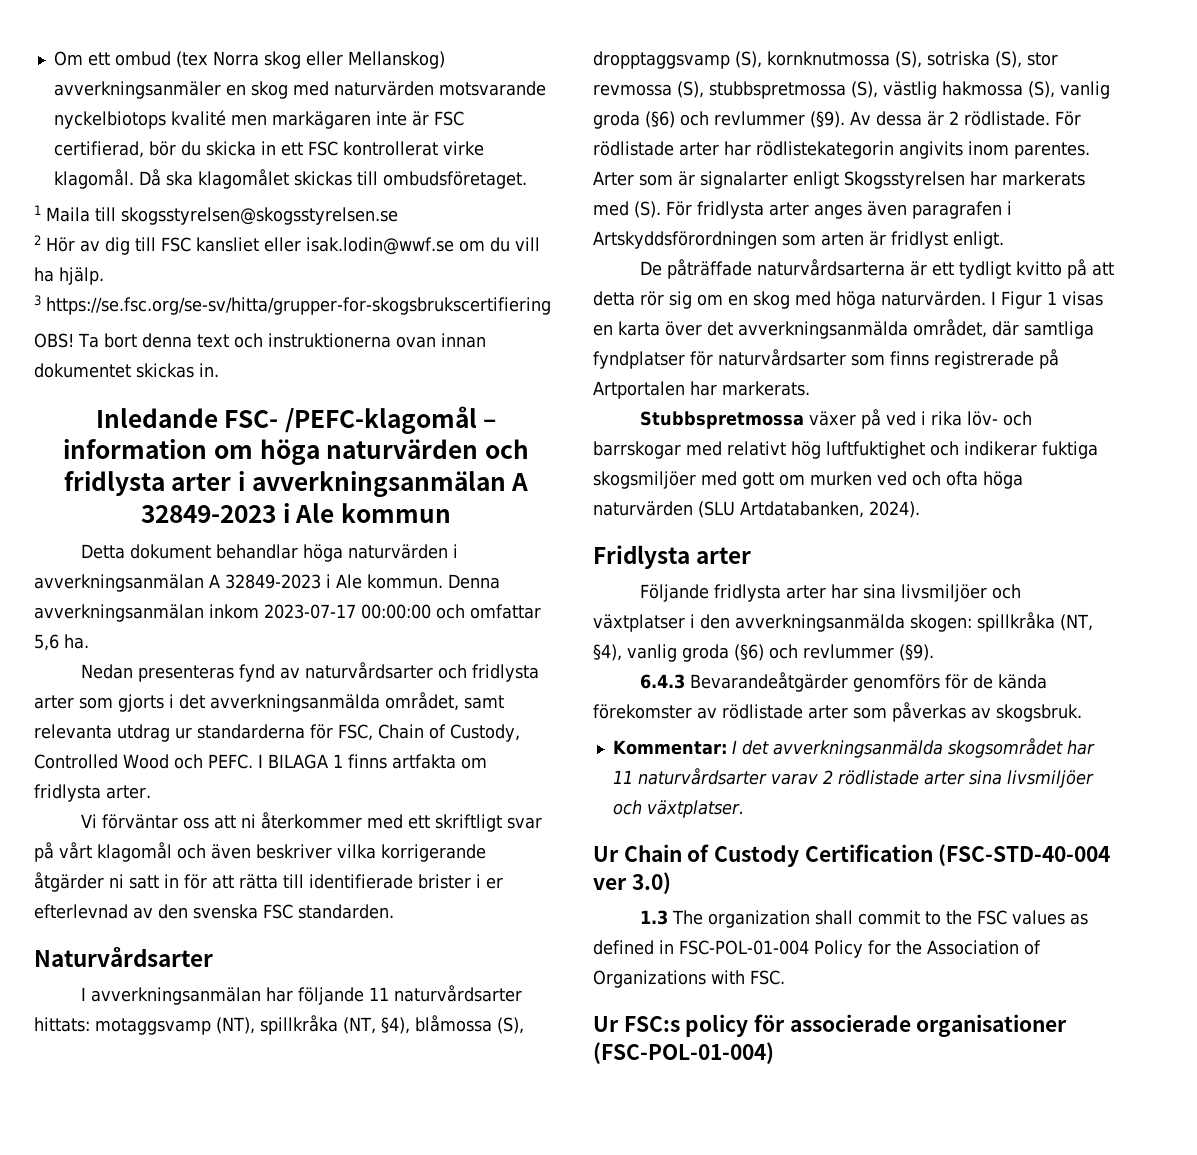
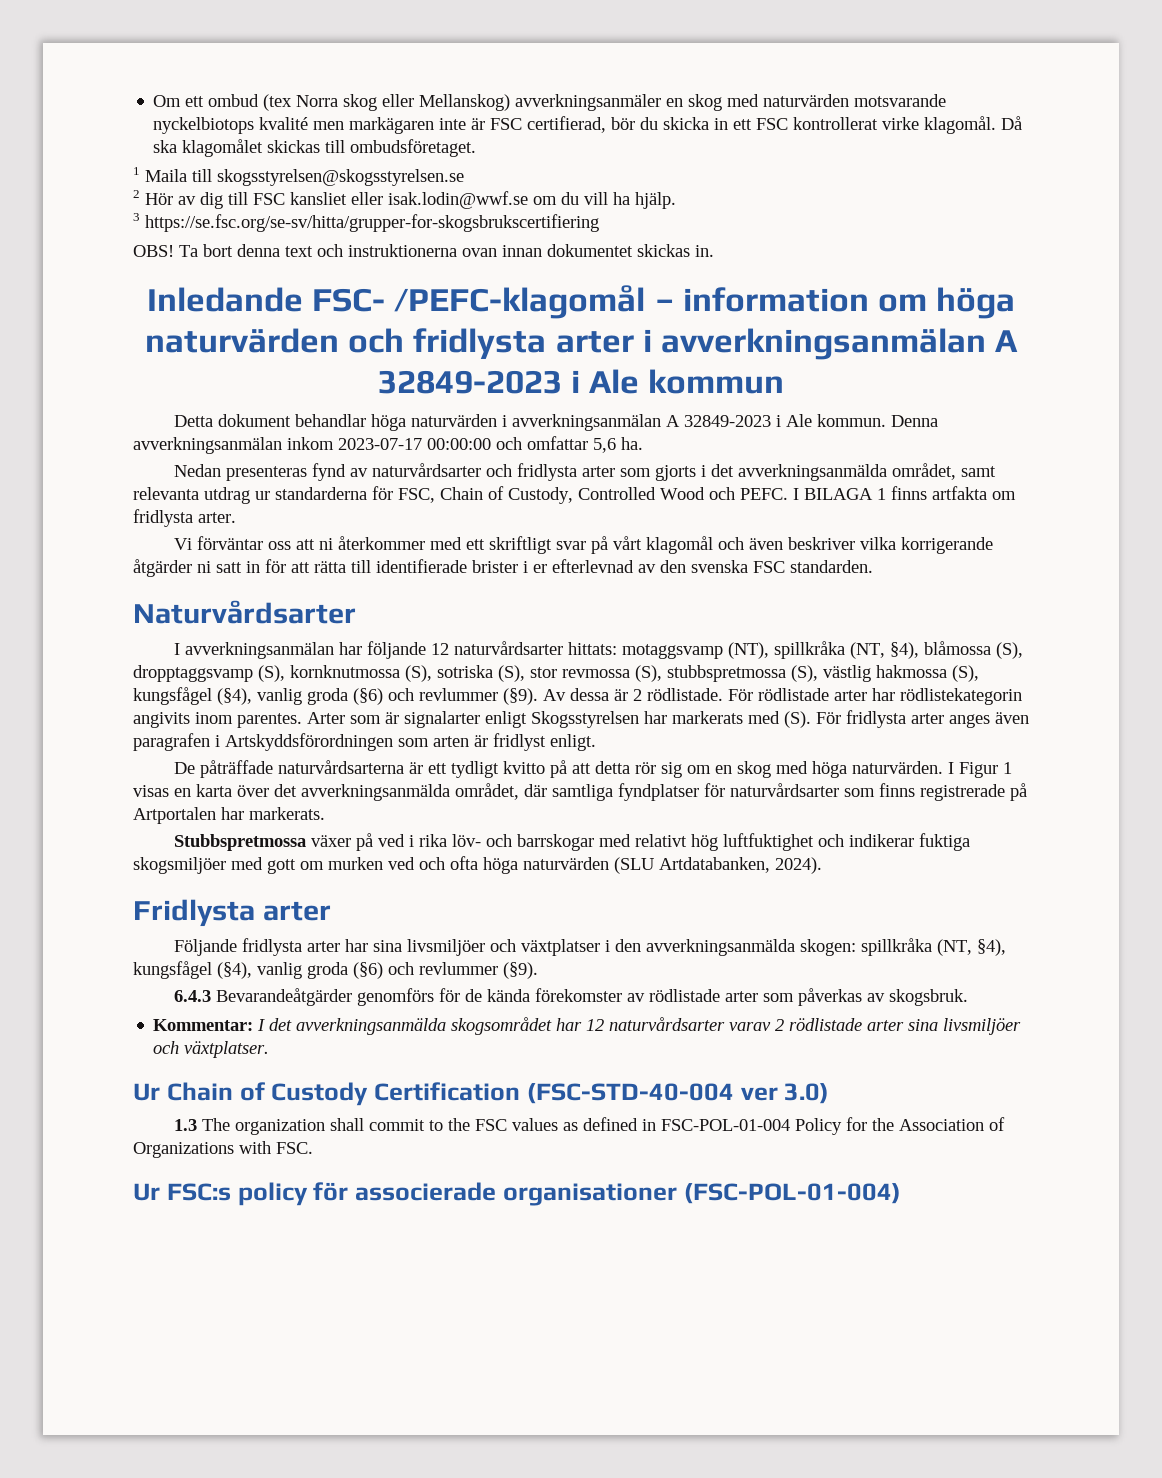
[368,987,389,1001] 11 -> [431,643,450,655] 12
(1055, 89) none -> [133,687,252,705] kungsfågel (§4),
(622, 652) none -> [133,961,252,979] kungsfågel (§4),
[612,770,633,784] 11 -> [586,1019,605,1031] 12

